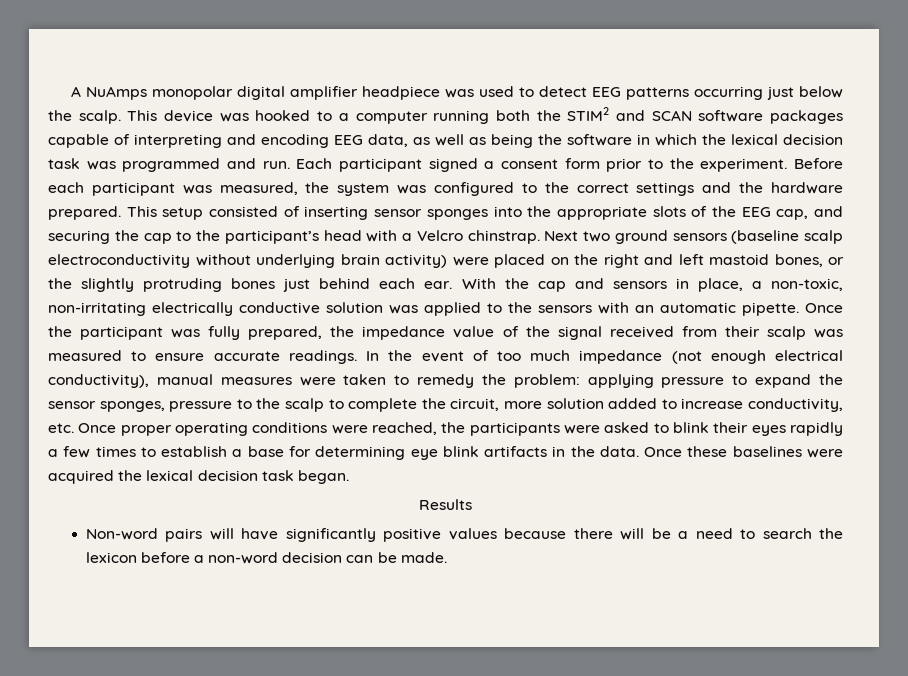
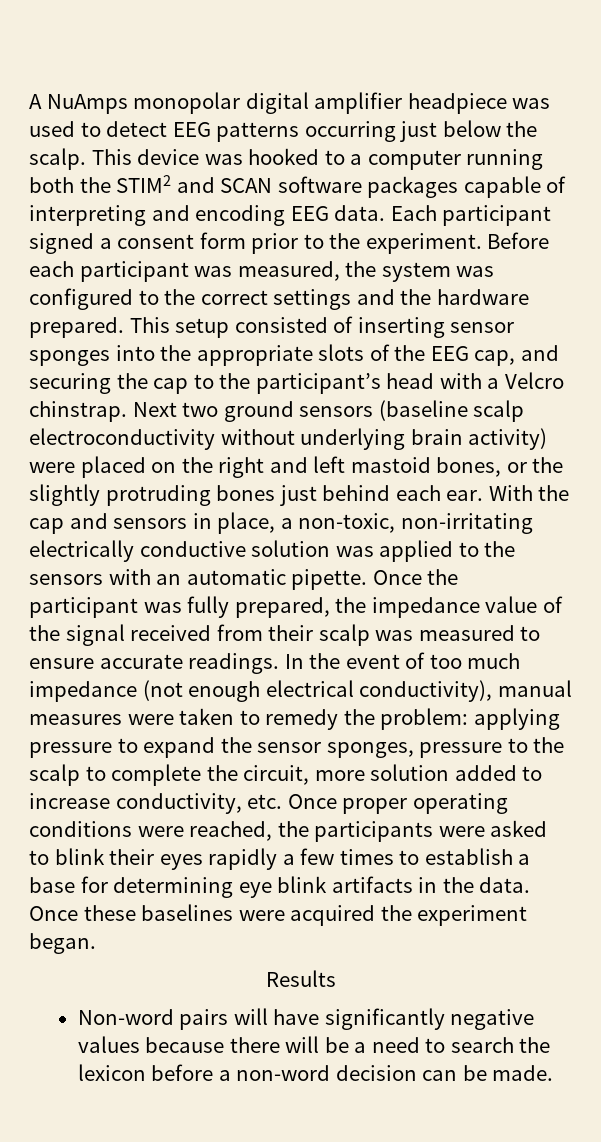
[368,134,843,148] [48,158,290,172] data, as well as being the software in which the lexical decision task was programmed and run. -> [334,205,386,221] data.
[146,470,294,481] lexical decision task -> [417,905,528,926] experiment
[383,528,442,542] positive -> [450,1009,535,1030] negative

